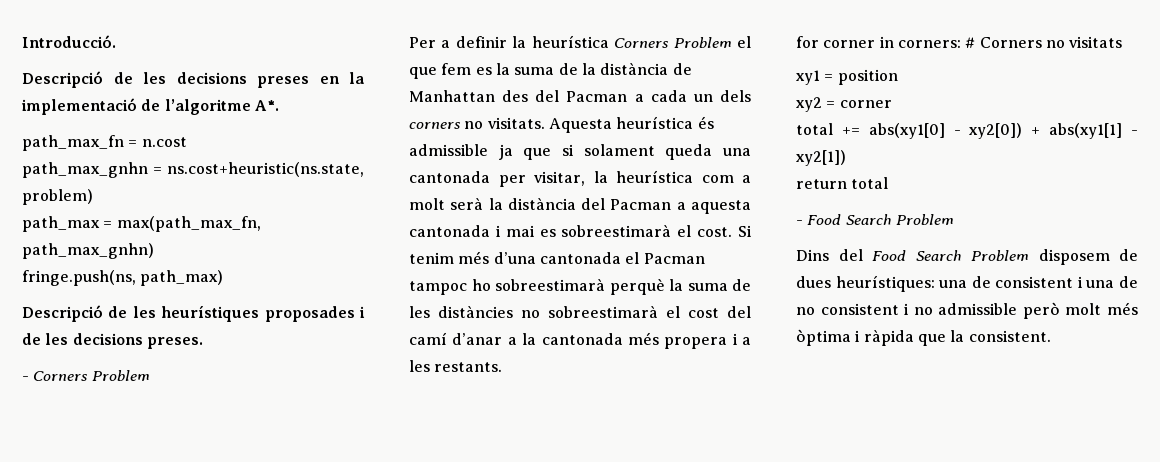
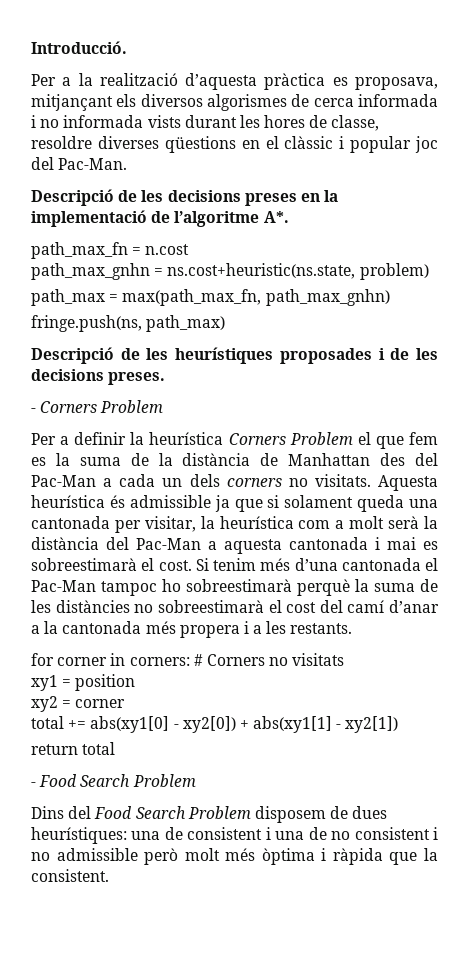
(116, 41) none -> [31,73,438,90] [31,94,438,111] [31,115,380,131] [31,136,438,153] [31,157,128,170] // Per a la realització d’aquesta pràctica es proposava, mitjançant els diversos algorismes de cerca informada i no informada vists durant les hores de classe, resoldre diverses qüestions en el clàssic i popular joc del Pac-Man.
[566,91,628,102] Pacman -> [31,475,96,487] Pac-Man
[610,199,672,210] Pacman -> [136,538,201,550] Pac-Man
[643,253,705,264] Pacman -> [31,580,96,592] Pac-Man

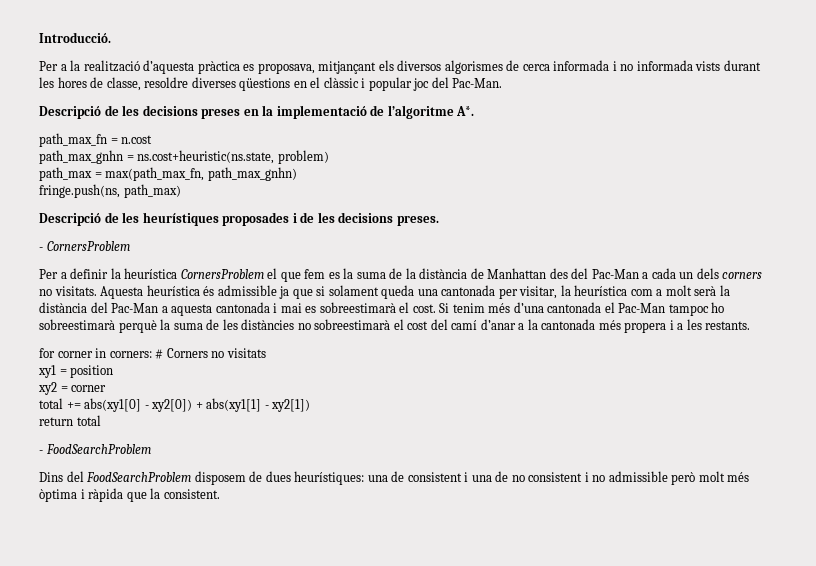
[40,400,164,413] Corners Problem -> [46,241,130,251] CornersProblem
[228,432,353,445] Corners Problem -> [180,269,264,279] CornersProblem
[39,774,196,787] Food Search Problem -> [45,444,151,454] FoodSearchProblem
[94,806,251,819] Food Search Problem -> [86,472,192,482] FoodSearchProblem

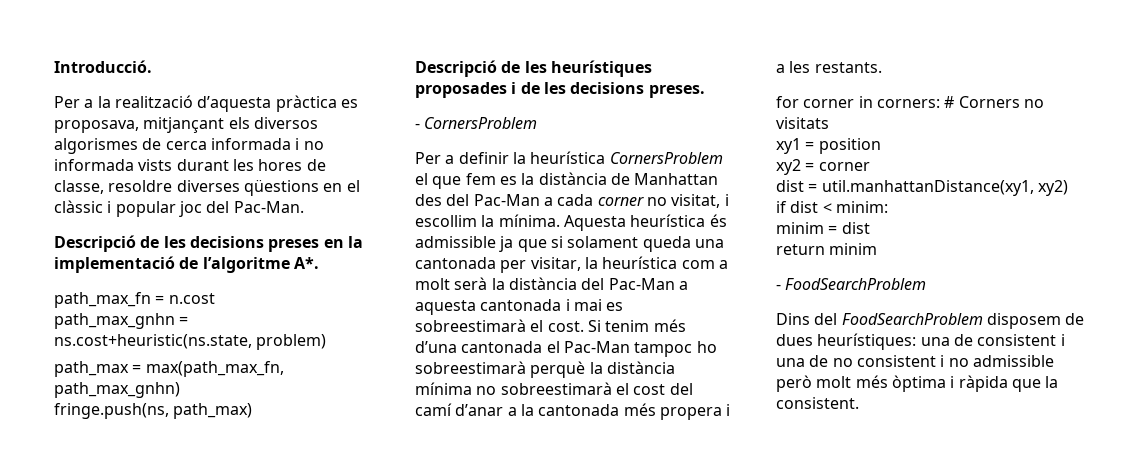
[356,268,416,279] suma de la -> (535, 179) none
[679,268,763,279] [39,286,97,296] un dels corners no visitats. -> [597,194,729,208] [415,214,560,227] corner no visitat, i escollim la mínima.
[173,319,295,330] suma de les distàncies -> [606,361,675,374] [415,382,472,395] distància mínima
[39,398,311,412] total += abs(xy1[0] - xy2[0]) + abs(xy1[1] - xy2[1]) -> [776,180,1068,196] [776,201,888,213] [776,222,870,234] dist = util.manhattanDistance(xy1, xy2) // if dist < minim: // minim = dist
[76,415,101,426] total -> [829,243,878,255] minim

